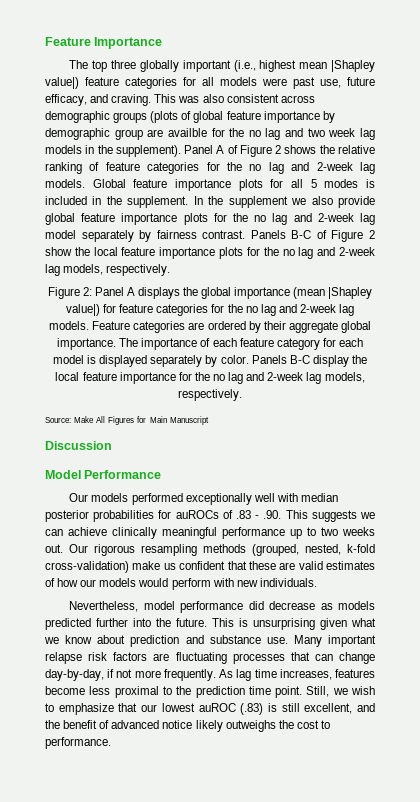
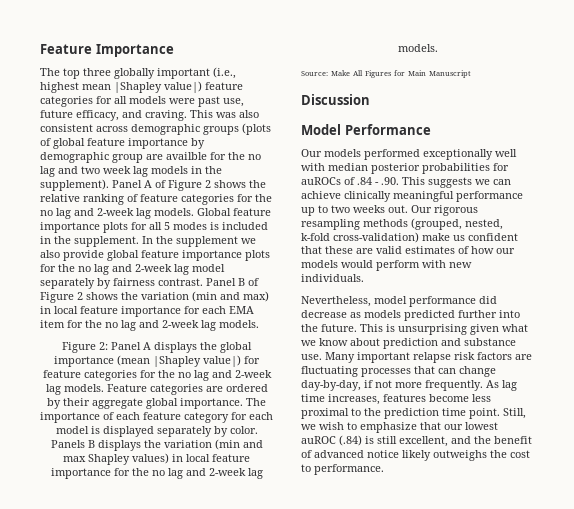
[250,230,375,242] [45,247,375,259] [45,264,171,276] Panels B-C of Figure 2 show the local feature importance plots for the no lag and 2-week lag models, respectively. -> [206,278,259,286] [40,291,269,303] [40,306,254,317] [40,320,259,331] Panel B of Figure 2 shows the variation (min and max) in local feature importance for each EMA item for the no lag and 2-week lag models.
[289,355,367,367] B-C display the -> [87,439,263,451] [63,453,183,465] B displays the variation (min and max Shapley values) in
[324,372,365,383] [178,389,242,401] models, respectively. -> [397,44,438,52] models.
[235,510,251,519] .83 -> [357,177,372,185] .84
[240,703,264,715] (.83) -> [339,435,362,446] (.84)

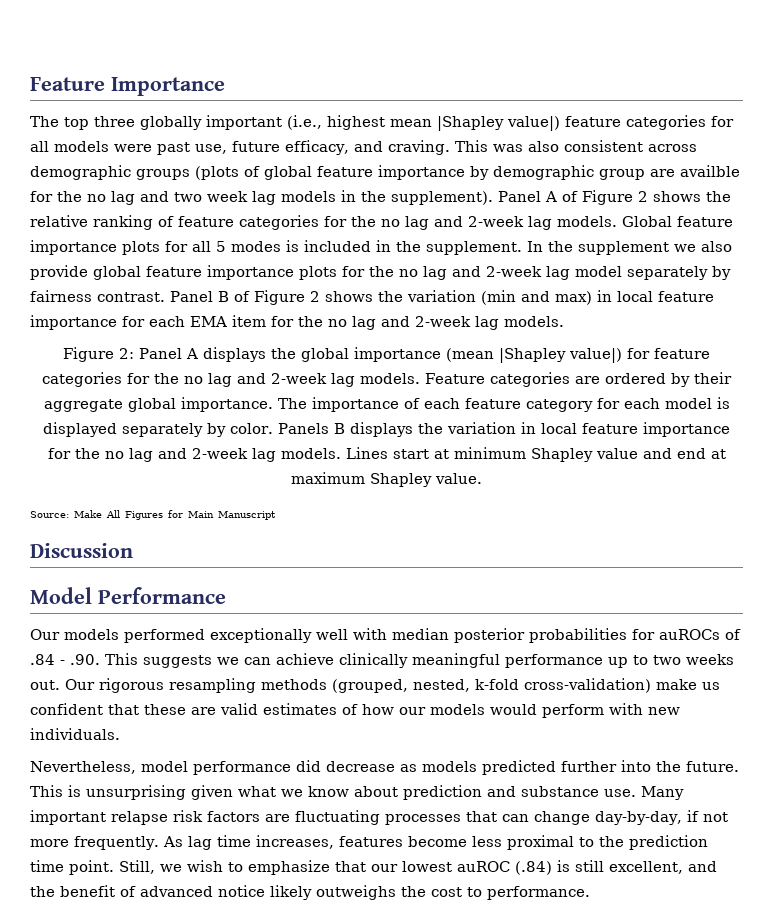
[214,439,263,450] [63,453,169,465] (min and max Shapley values) -> (516, 428) none
(438, 48) none -> [345,447,726,462] [291,472,482,487] Lines start at minimum Shapley value and end at maximum Shapley value.

